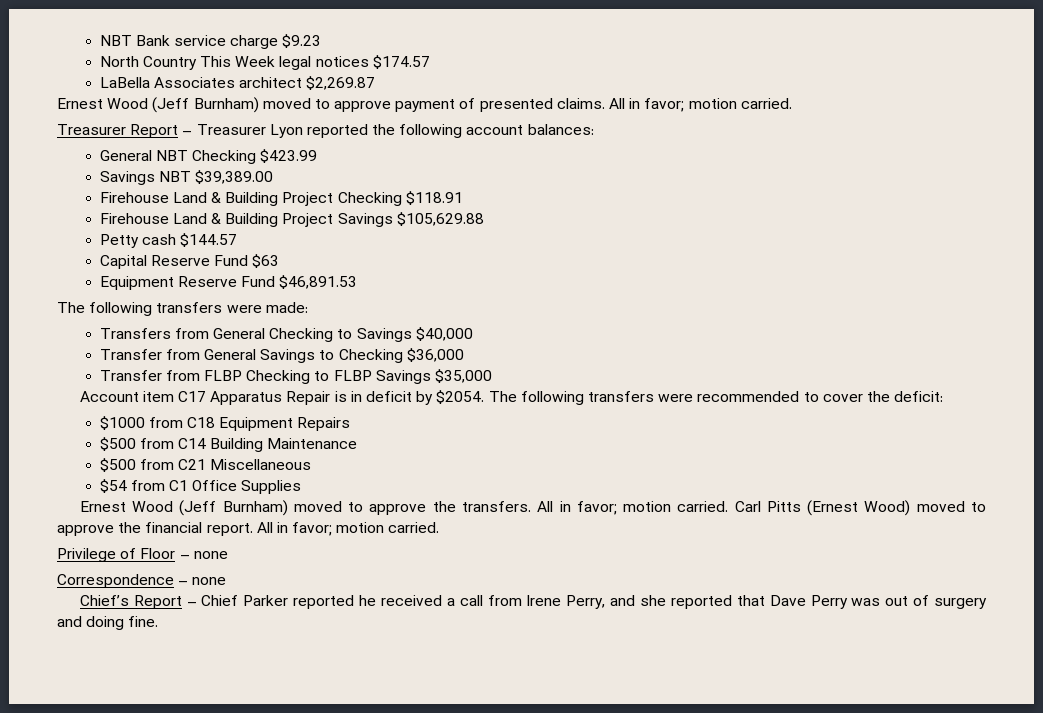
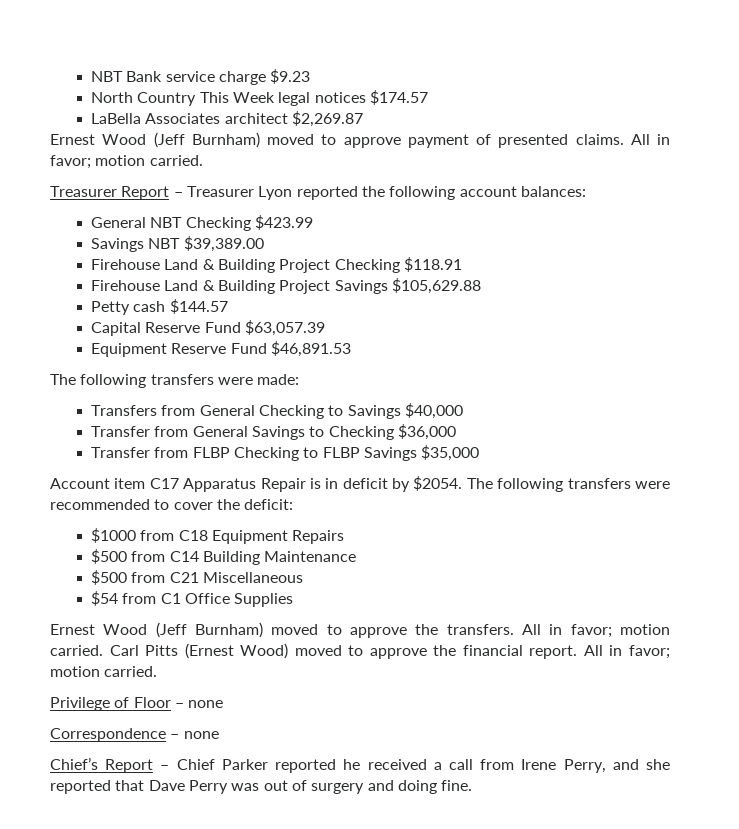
[252,254,280,268] $63 -> [245,320,326,336] $63,057.39

